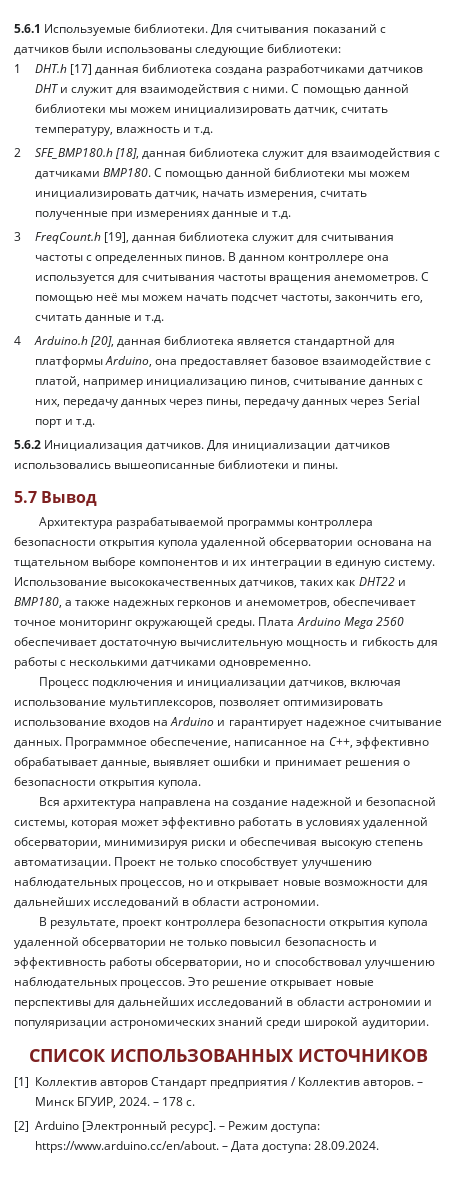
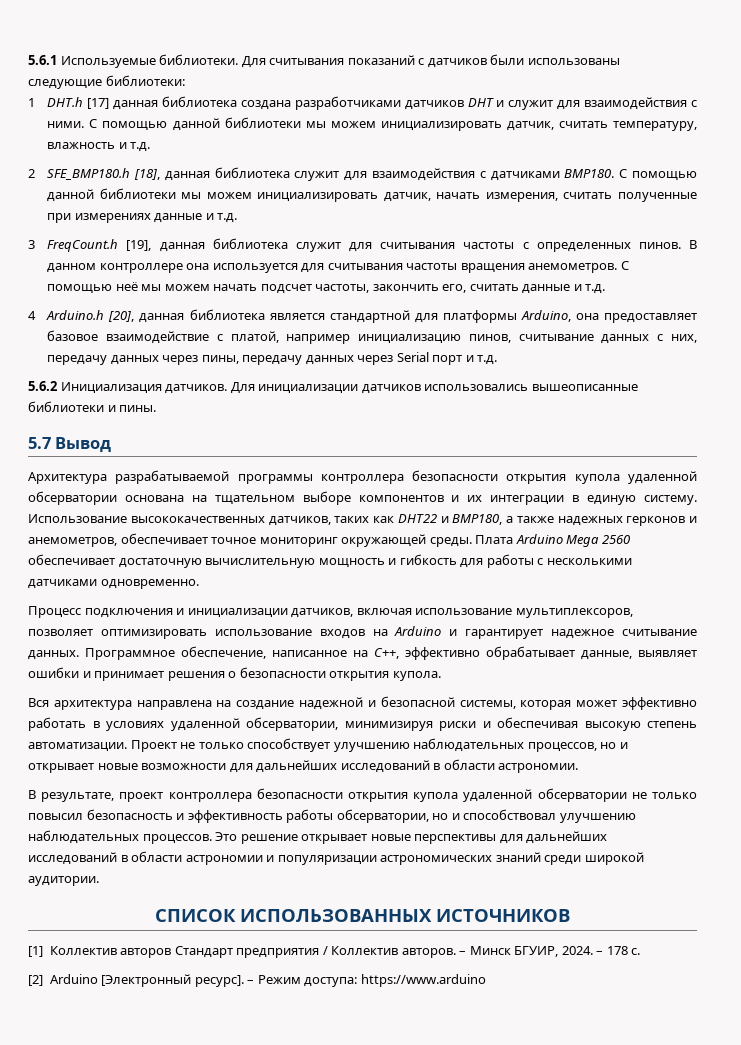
[34,1141,380,1153] https://www.arduino.cc/en/about. – Дата доступа: 28.09.2024. -> [360,974,486,987] https://www.arduino

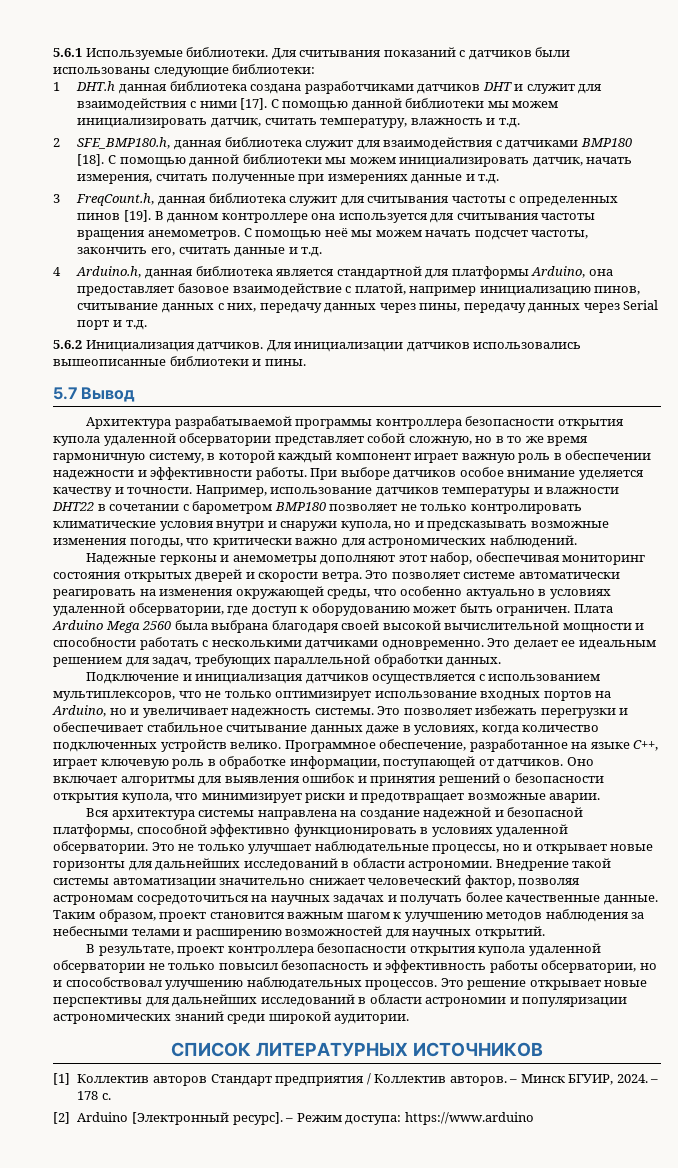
[87,98,110,109] [17] -> (116, 86) none
[47,121,85,128] ними. -> [199,98,268,110] ними [17].
[47,168,161,180] SFE_BMP180.h [18], -> [77,137,171,149] SFE_BMP180.h,
[564,169,615,178] BMP180. -> [580,138,632,147] [77,154,105,166] BMP180 [18].
[47,239,152,252] FreqCount.h [19], -> [76,193,155,206] FreqCount.h,
[638,242,681,249] пинов. -> [77,210,152,222] пинов [19].
[46,310,135,322] Arduino.h [20], -> [76,266,142,278] Arduino.h,
[124,491,698,505] [28,514,697,526] [28,533,630,547] [28,554,632,568] [28,579,199,589] [28,606,633,618] [28,626,698,639] [28,646,697,660] [28,667,441,681] основана на тщательном выборе компонентов и их интеграции в единую систему. Использование высококачественных датчиков, таких как DHT22 и BMP180, а также надежных герконов и анемометров, обеспечивает точное мониторинг окружающей среды. Плата Arduino Mega 2560 обеспечивает достаточную вычислительную мощность и гибкость для работы с несколькими датчиками одновременно. // Процесс подключения и инициализации датчиков, включая использование мультиплексоров, позволяет оптимизировать использование входов на Arduino и гарантирует надежное считывание данных. Программное обеспечение, написанное на C++, эффективно обрабатывает данные, выявляет ошибки и принимает решения о безопасности открытия купола. -> [274,433,589,446] [53,450,652,463] [53,467,644,480] [53,485,620,497] [52,501,582,514] [53,521,609,531] [53,535,577,548] [86,552,646,565] [53,569,620,582] [53,586,611,599] [53,603,613,616] [52,620,645,633] [53,637,656,650] [53,654,502,667] [86,672,601,684] [53,691,612,701] [52,705,629,718] [53,722,600,735] [53,739,659,752] [53,756,594,769] [53,773,604,786] [53,793,601,803] представляет собой сложную, но в то же время гармоничную систему, в которой каждый компонент играет важную роль в обеспечении надежности и эффективности работы. При выборе датчиков особое внимание уделяется качеству и точности. Например, использование датчиков температуры и влажности DHT22 в сочетании с барометром BMP180 позволяет не только контролировать климатические условия внутри и снаружи купола, но и предсказывать возможные изменения погоды, что критически важно для астрономических наблюдений. // Надежные герконы и анемометры дополняют этот набор, обеспечивая мониторинг состояния открытых дверей и скорости ветра. Это позволяет системе автоматически реагировать на изменения окружающей среды, что особенно актуально в условиях удаленной обсерватории, где доступ к оборудованию может быть ограничен. Плата Arduino Mega 2560 была выбрана благодаря своей высокой вычислительной мощности и способности работать с несколькими датчиками одновременно. Это делает ее идеальным решением для задач, требующих параллельной обработки данных. // Подключение и инициализация датчиков осуществляется с использованием мультиплексоров, что не только оптимизирует использование входных портов на Arduino, но и увеличивает надежность системы. Это позволяет избежать перегрузки и обеспечивает стабильное считывание данных даже в условиях, когда количество подключенных устройств велико. Программное обеспечение, разработанное на языке C++, играет ключевую роль в обработке информации, поступающей от датчиков. Оно включает алгоритмы для выявления ошибок и принятия решений о безопасности открытия купола, что минимизирует риски и предотвращает возможные аварии.
(132, 705) none -> [198,810,255,817] системы
[459,697,697,710] [28,717,697,731] [28,738,597,752] системы, которая может эффективно работать в условиях удаленной обсерватории, минимизируя риски и обеспечивая высокую степень автоматизации. Проект не только способствует улучшению наблюдательных процессов, -> [53,824,569,837] [53,841,500,854] платформы, способной эффективно функционировать в условиях удаленной обсерватории. Это не только улучшает наблюдательные процессы,
[141,763,227,770] возможности -> [53,861,125,871] горизонты
(579, 768) none -> [495,858,612,871] [53,875,581,888] [53,892,658,905] [53,909,645,922] [53,926,545,939] Внедрение такой системы автоматизации значительно снижает человеческий фактор, позволяя астрономам сосредоточиться на научных задачах и получать более качественные данные. Таким образом, проект становится важным шагом к улучшению методов наблюдения за небесными телами и расширению возможностей для научных открытий.
[240,909,432,922] ИСПОЛЬЗОВАННЫХ -> [256,1042,408,1057] ЛИТЕРАТУРНЫХ

